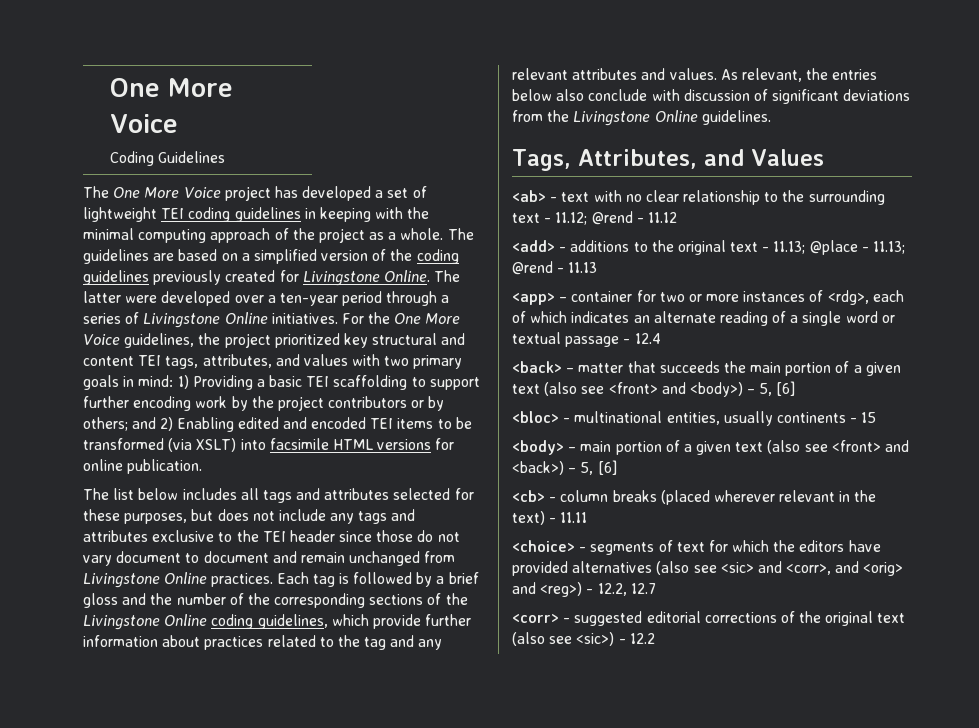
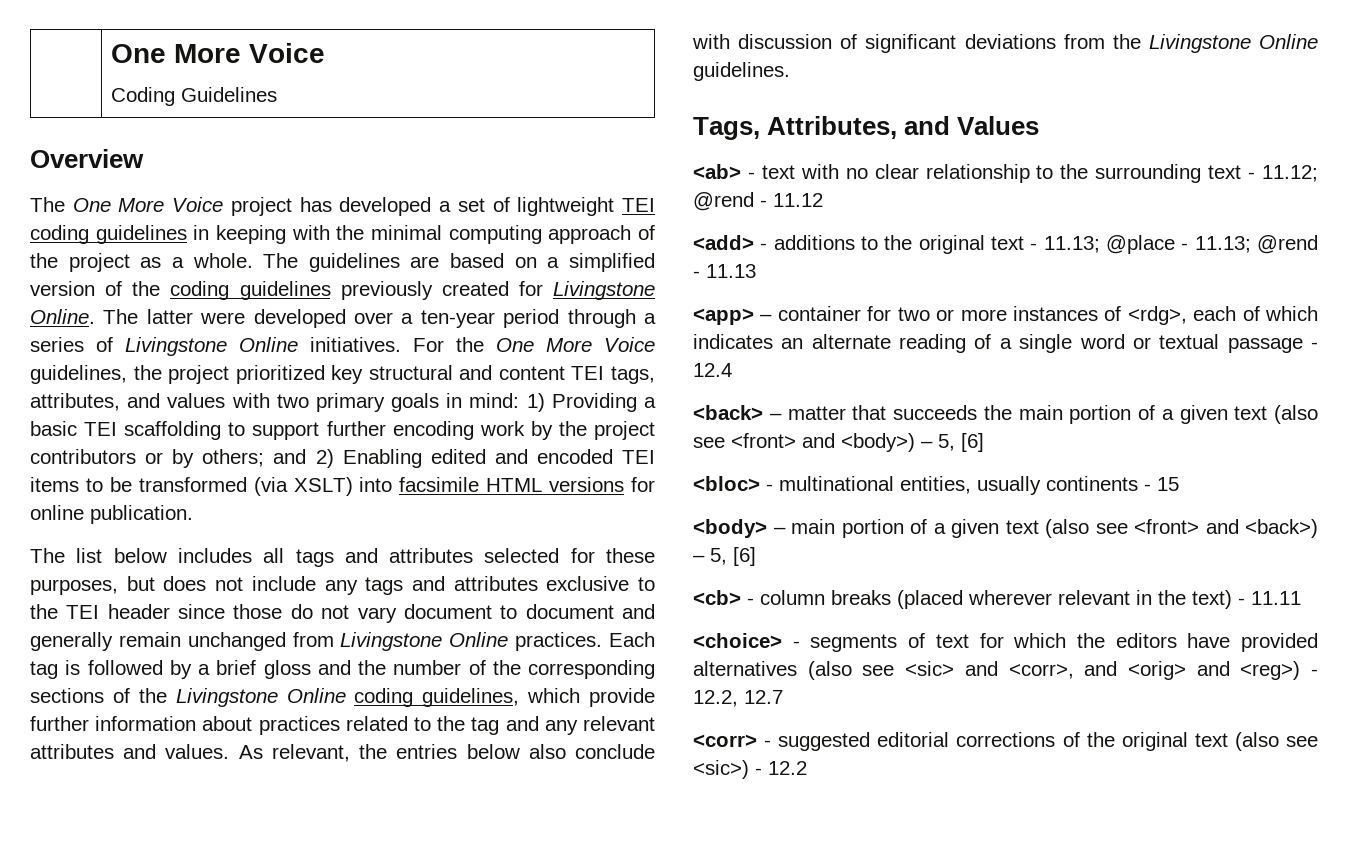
(225, 157) none -> [30,149,144,168] // Overview
(297, 557) none -> [30,632,113,651] generally

